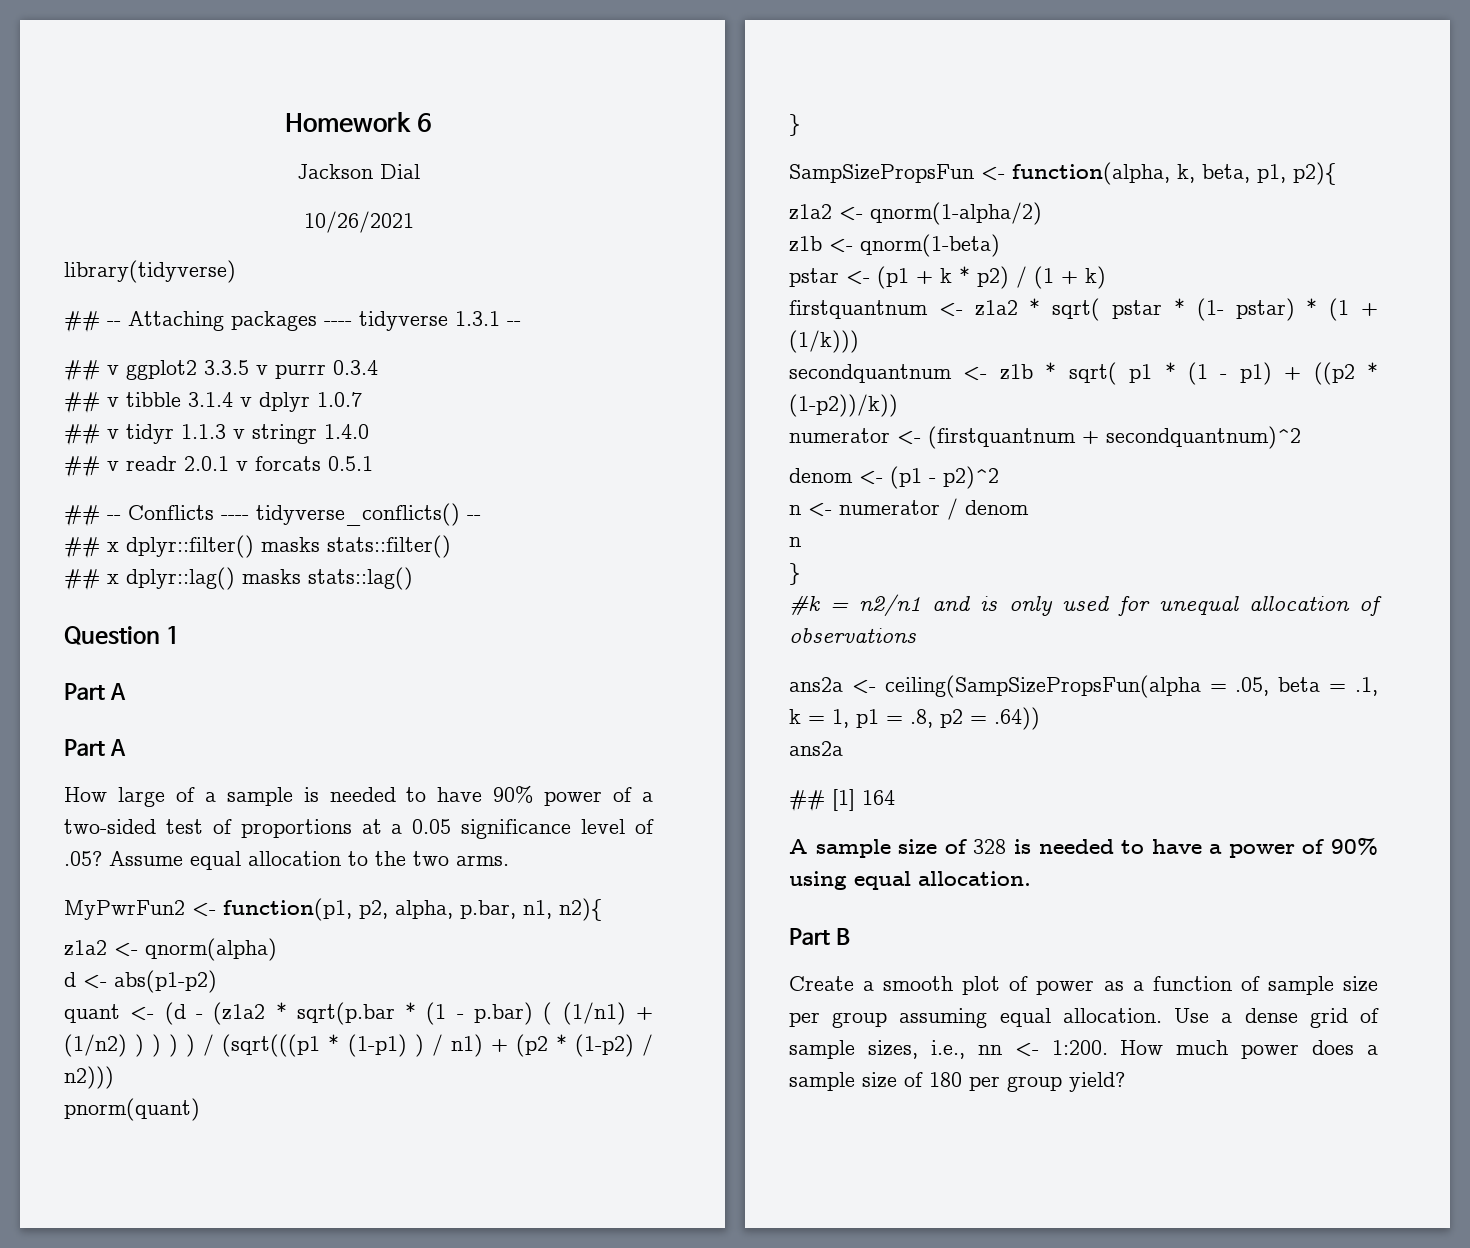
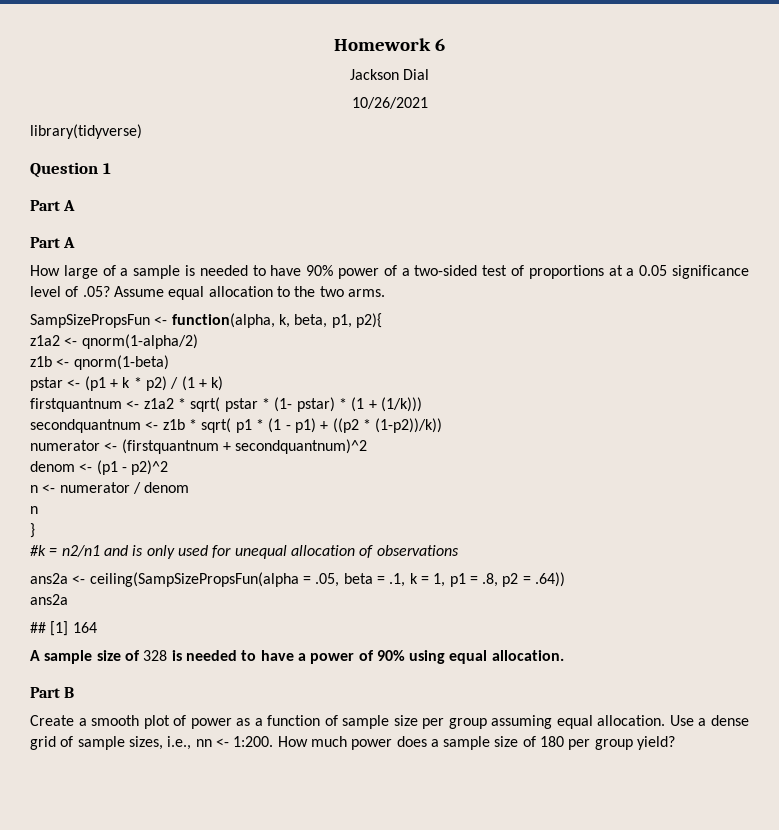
[64,311,521,333] [64,360,378,382] [64,392,362,414] [64,424,369,446] [64,456,373,478] [64,503,481,527] [64,535,451,559] [64,567,413,591] // ## -- Attaching packages ---- tidyverse 1.3.1 -- // ## v ggplot2 3.3.5 v purrr 0.3.4 // ## v tibble 3.1.4 v dplyr 1.0.7 // ## v tidyr 1.1.3 v stringr 1.4.0 // ## v readr 2.0.1 v forcats 0.5.1 // ## -- Conflicts ---- tidyverse_conflicts() -- // ## x dplyr::filter() masks stats::filter() // ## x dplyr::lag() masks stats::lag() -> (142, 131) none
[64,898,602,921] [64,938,277,961] [64,970,217,993] [64,1002,654,1025] [64,1034,653,1057] [64,1066,114,1089] [64,1098,200,1121] [789,114,800,136] // MyPwrFun2 <- function(p1, p2, alpha, p.bar, n1, n2){ // z1a2 <- qnorm(alpha) // d <- abs(p1-p2) // quant <- (d - (z1a2 * sqrt(p.bar * (1 - p.bar) ( (1/n1) + (1/n2) ) ) ) ) / (sqrt(((p1 * (1-p1) ) / n1) + (p2 * (1-p2) / n2))) // pnorm(quant) // } -> (385, 293) none

